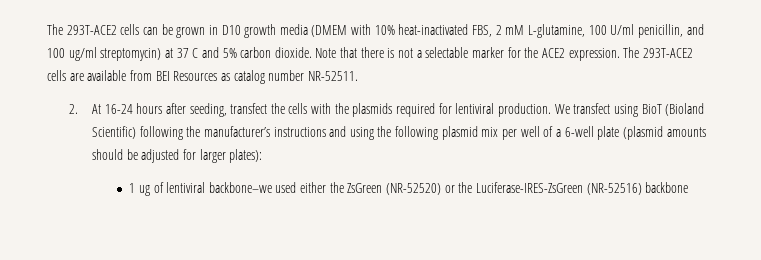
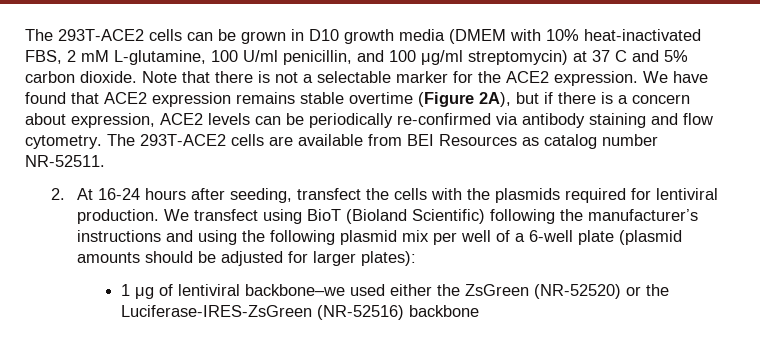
[68,47,97,61] ug/ml -> [421,50,463,65] μg/ml
(620, 54) none -> [643,71,708,83] [25,92,690,107] [25,113,713,128] [25,135,102,149] We have found that ACE2 expression remains stable overtime (Figure 2A), but if there is a concern about expression, ACE2 levels can be periodically re-confirmed via antibody staining and flow cytometry.
[138,185,150,196] ug -> [134,287,154,299] μg

